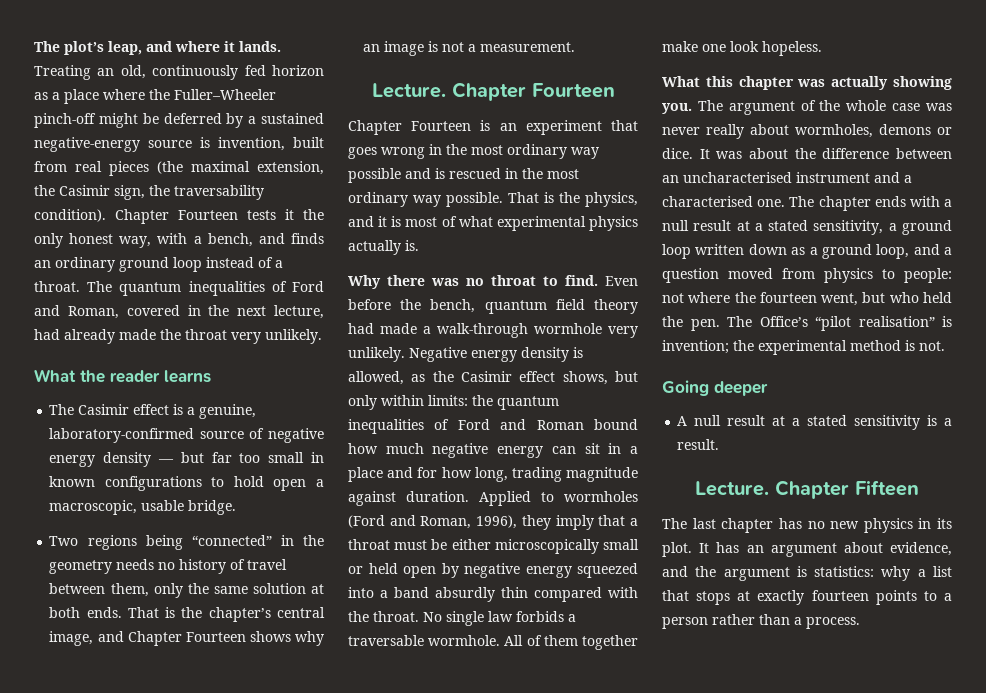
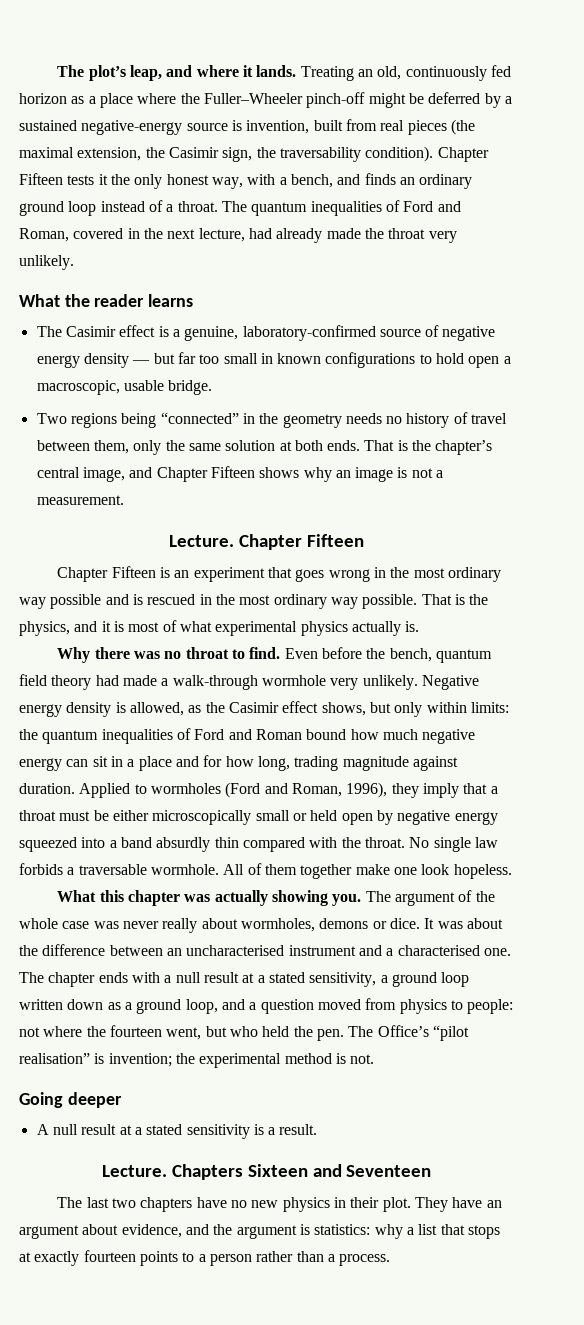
[178,210,238,220] Fourteen -> [19,173,63,185] Fifteen
[185,632,246,642] Fourteen -> [210,466,255,478] Fifteen
[531,83,615,98] [348,120,472,135] Fourteen // Chapter Fourteen -> [306,534,364,547] [57,566,156,582] Fifteen // Chapter Fifteen
[775,480,919,499] Chapter Fifteen -> [171,1164,432,1180] Chapters Sixteen and Seventeen
[721,518,802,533] chapter has -> [111,1197,227,1212] two chapters have
[937,518,952,529] [662,542,740,557] its plot. It has -> [350,1197,483,1212] their plot. They have

